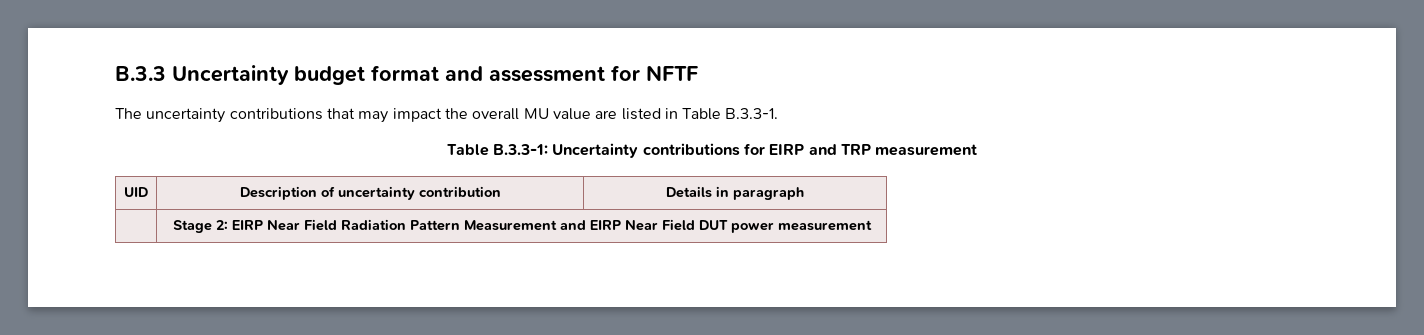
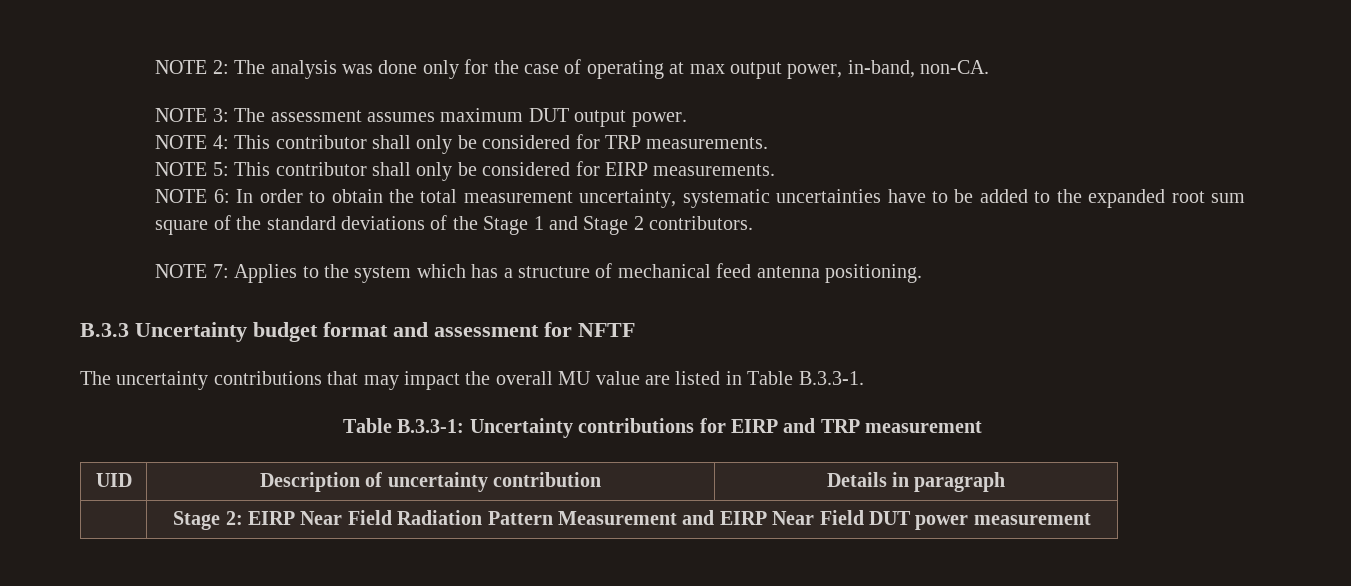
(115, 73) none -> [155,59,990,79] [155,108,687,127] [155,134,769,154] [155,161,776,181] [155,189,1245,208] [155,215,754,235] [155,263,922,283] NOTE 2: The analysis was done only for the case of operating at max output power, in-band, non-CA. // NOTE 3: The assessment assumes maximum DUT output power. // NOTE 4: This contributor shall only be considered for TRP measurements. // NOTE 5: This contributor shall only be considered for EIRP measurements. // NOTE 6: In order to obtain the total measurement uncertainty, systematic uncertainties have to be added to the expanded root sum square of the standard deviations of the Stage 1 and Stage 2 contributors. // NOTE 7: Applies to the system which has a structure of mechanical feed antenna positioning. //

